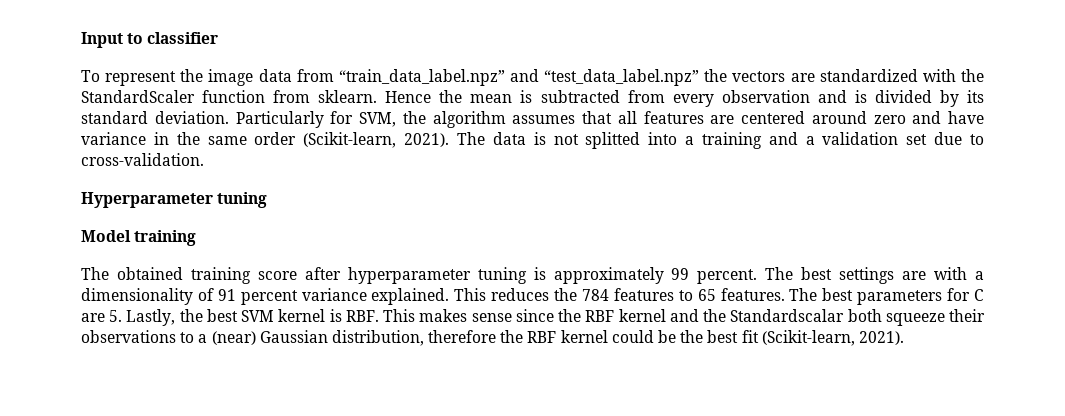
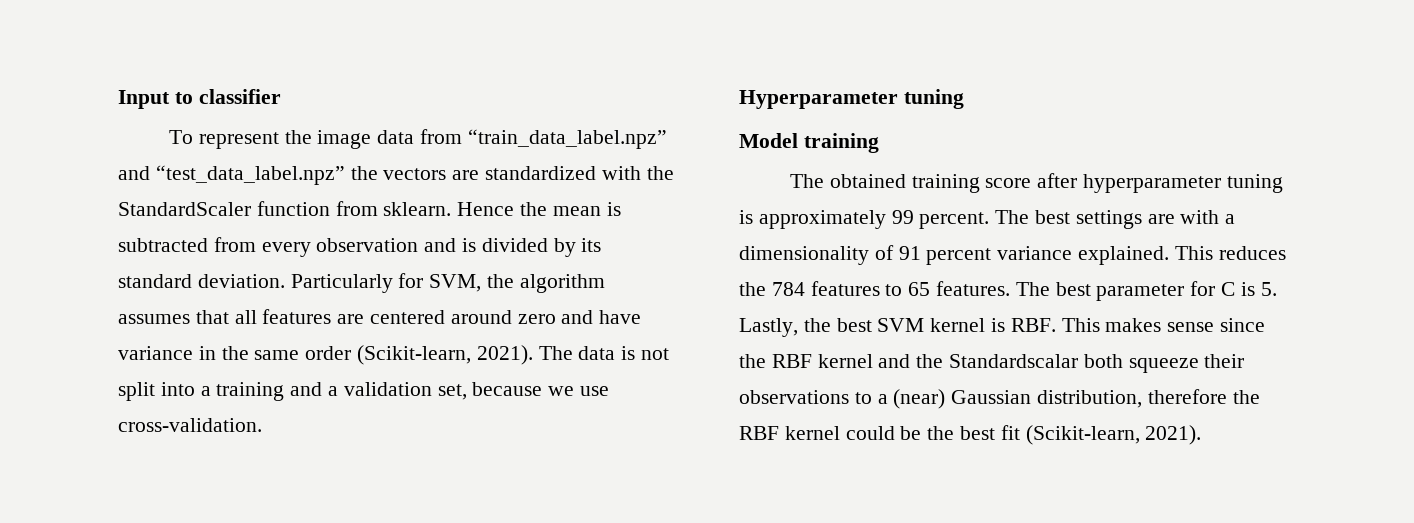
[585,132,641,149] splitted -> [118,382,155,401] split
[906,132,985,145] set due to -> [437,382,610,400] set, because we use
[857,290,943,305] parameters -> [1096,284,1185,301] parameter
[81,313,105,322] are -> [1240,282,1255,296] is

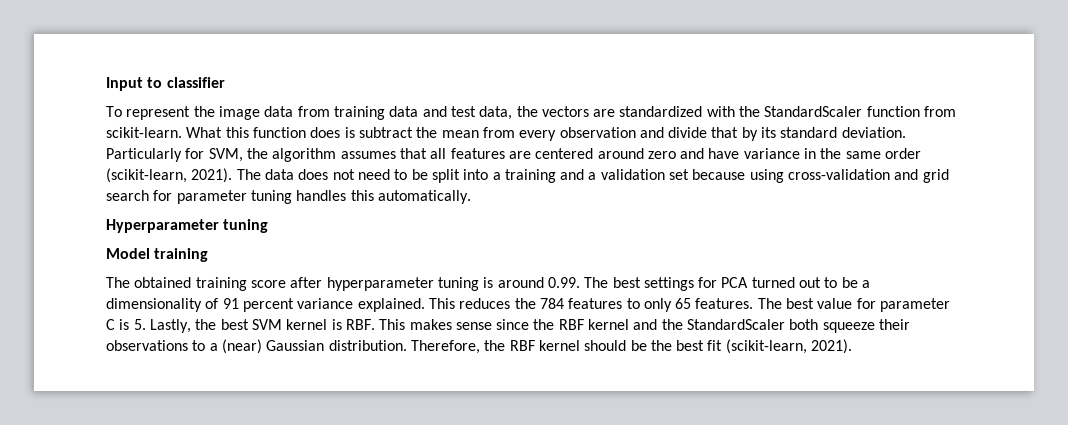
[467,129,667,149] [118,165,345,185] “train_data_label.npz” and “test_data_label.npz” -> [333,106,513,120] training data and test data,
[383,202,621,216] [118,238,208,252] sklearn. Hence the mean is subtracted -> [106,127,479,138] scikit-learn. What this function does is subtract the mean
[462,238,548,252] is divided -> [668,127,739,138] divide that
[357,345,472,365] (Scikit-learn, -> [106,168,187,183] (scikit-learn,
[621,346,670,360] is not -> [298,169,428,180] does not need to be
[437,382,610,400] [118,418,262,432] set, because we use cross-validation. -> [669,169,949,183] [106,190,471,204] set because using cross-validation and grid search for parameter tuning handles this automatically.
[758,210,1220,229] approximately 99 percent. The best settings are with -> [497,277,858,291] around 0.99. The best settings for PCA turned out to be
(903, 290) none -> [643,298,672,312] only
[1096,281,1216,301] parameter for -> [817,298,951,312] value for parameter
[949,354,1079,368] Standardscalar -> [687,319,786,330] StandardScaler
[1037,389,1260,408] [739,426,895,440] distribution, therefore the RBF kernel could -> [328,340,627,354] distribution. Therefore, the RBF kernel should
[1025,425,1140,445] (Scikit-learn, -> [725,339,807,354] (scikit-learn,

